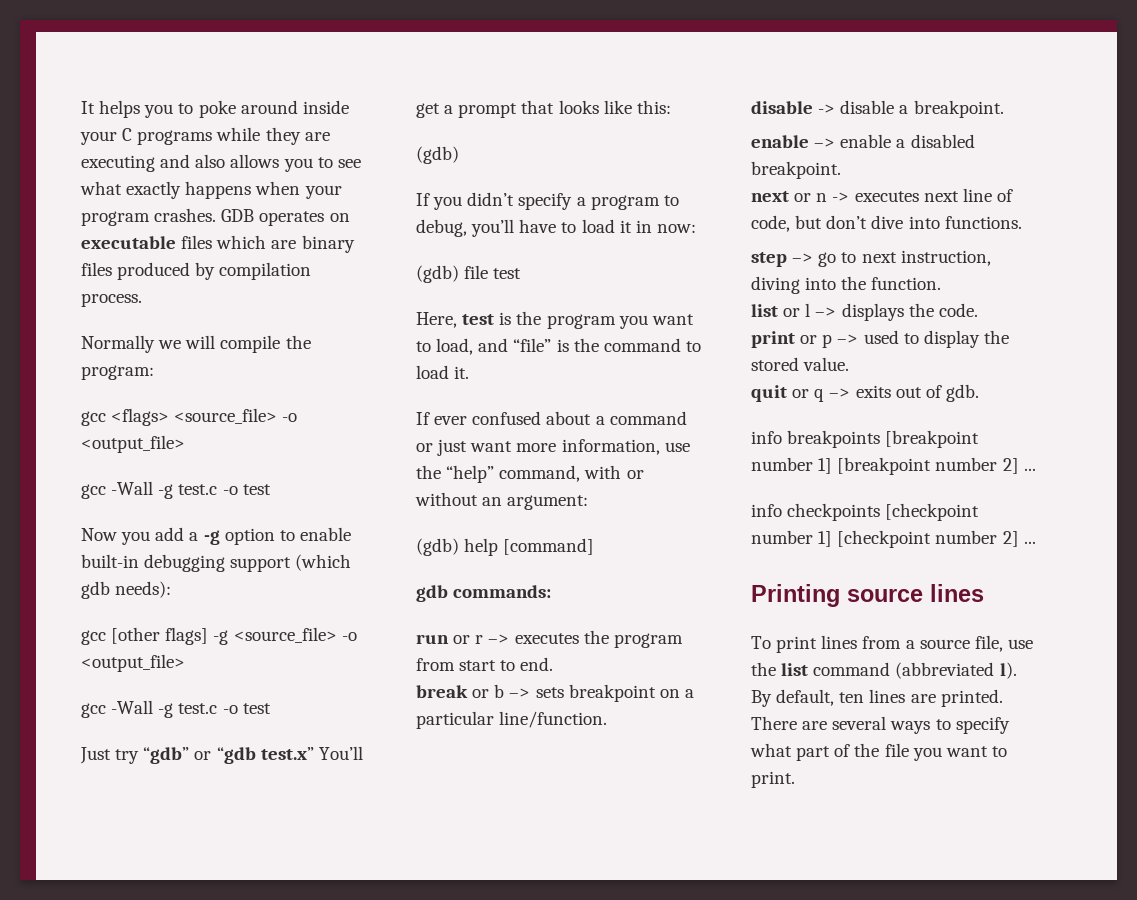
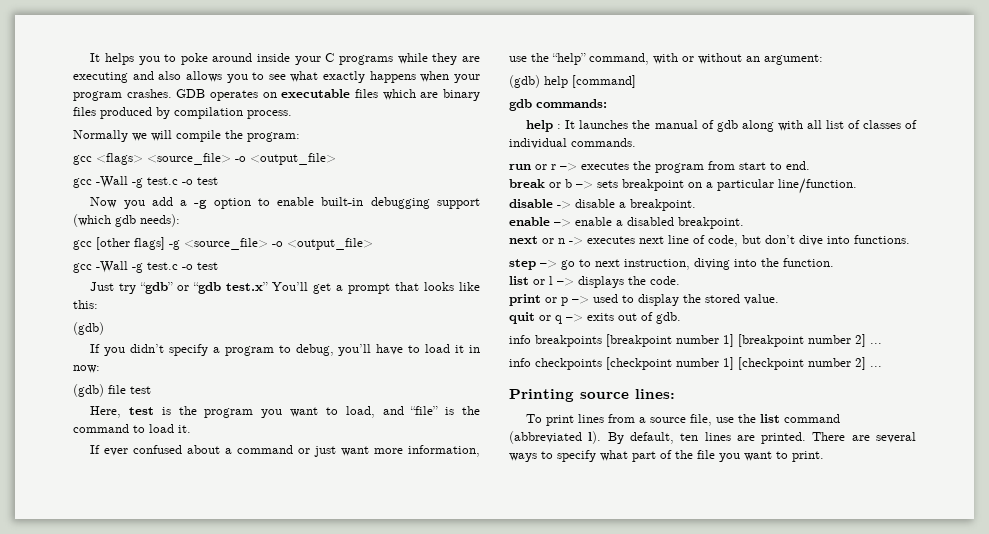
(552, 591) none -> [526,120,917,132] [509,138,636,149] // help : It launches the manual of gdb along with all list of classes of individual commands.
[930,584,984,602] lines -> [635,389,675,399] lines:

